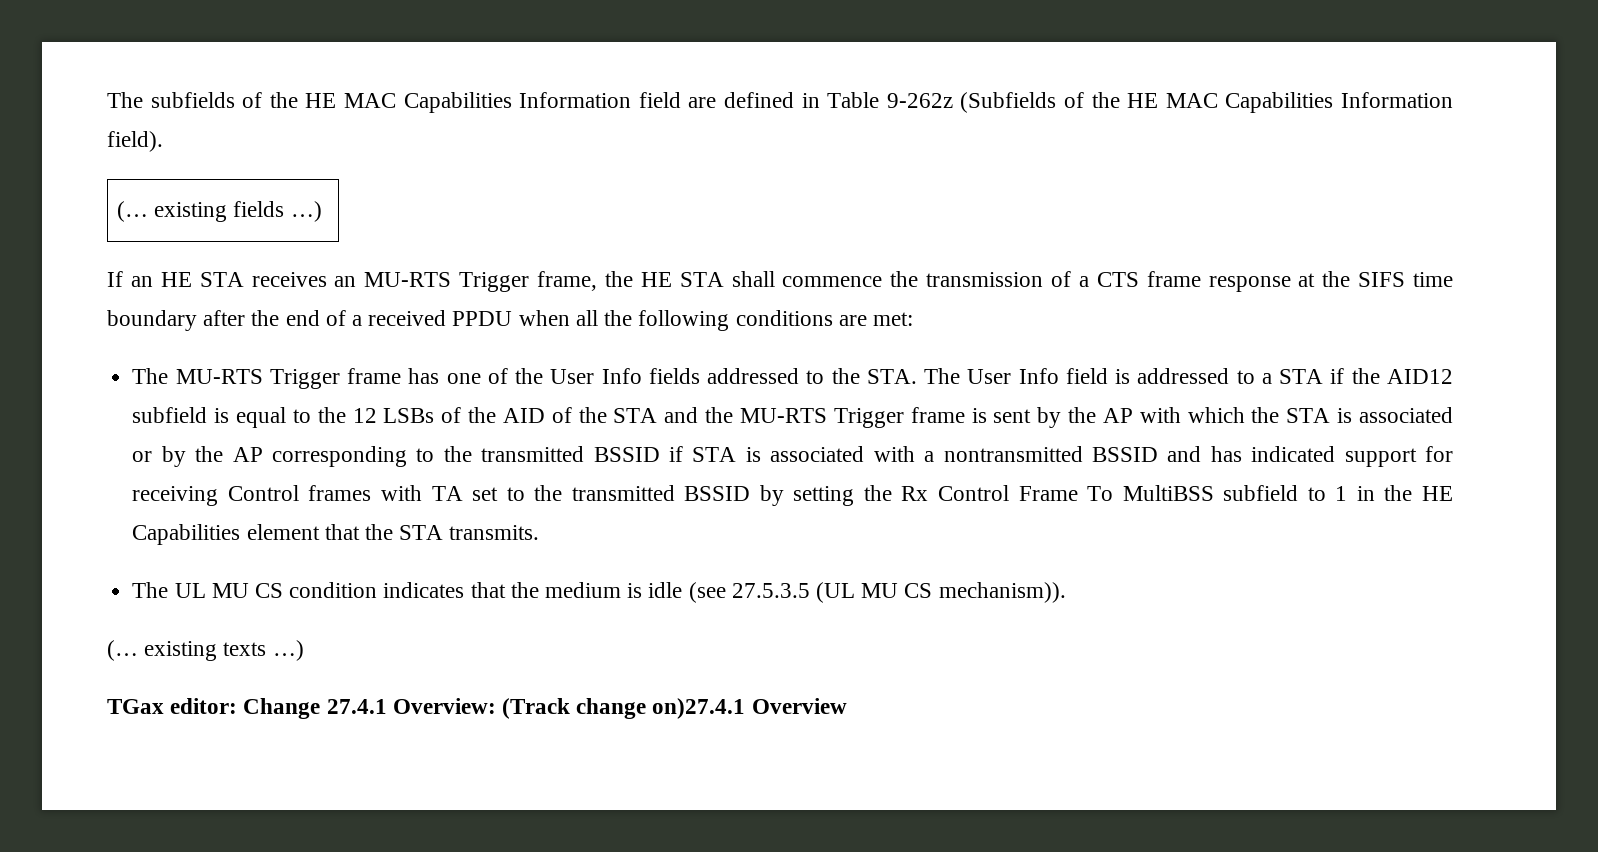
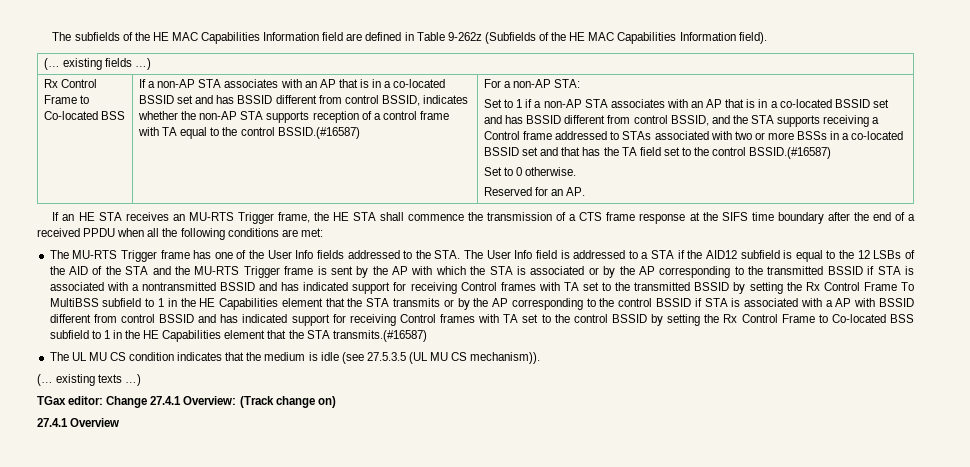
(322, 211) none -> [44,79,98,88] [44,95,90,104] [44,111,126,120] [139,79,446,88] [139,95,468,106] [138,111,449,123] [138,127,360,139] [484,79,581,88] [484,99,889,108] [484,115,880,127] [484,131,904,140] [484,147,832,159] [484,167,577,176] [484,187,586,196] // Rx Control Frame to Co-located BSS | If a non-AP STA associates with an AP that is in a co-located BSSID set and has BSSID different from control BSSID, indicates whether the non-AP STA supports reception of a control frame with TA equal to the control BSSID.(#16587) | For a non-AP STA: // Set to 1 if a non-AP STA associates with an AP that is in a co-located BSSID set and has BSSID different from control BSSID, and the STA supports receiving a Control frame addressed to STAs associated with two or more BSSs in a co-located BSSID set and that has the TA field set to the control BSSID.(#16587) // Set to 0 otherwise. // Reserved for an AP.
[449,525,540,540] transmits. -> [392,298,914,310] [49,314,915,326] [49,330,427,342] transmits or by the AP corresponding to the control BSSID if STA is associated with a AP with BSSID different from control BSSID and has indicated support for receiving Control frames with TA set to the control BSSID by setting the Rx Control Frame to Co-located BSS subfield to 1 in the HE Capabilities element that the STA transmits.(#16587)
[652,698,746,719] on)27.4.1 -> [317,396,336,408] [37,418,68,427] on) // 27.4.1

